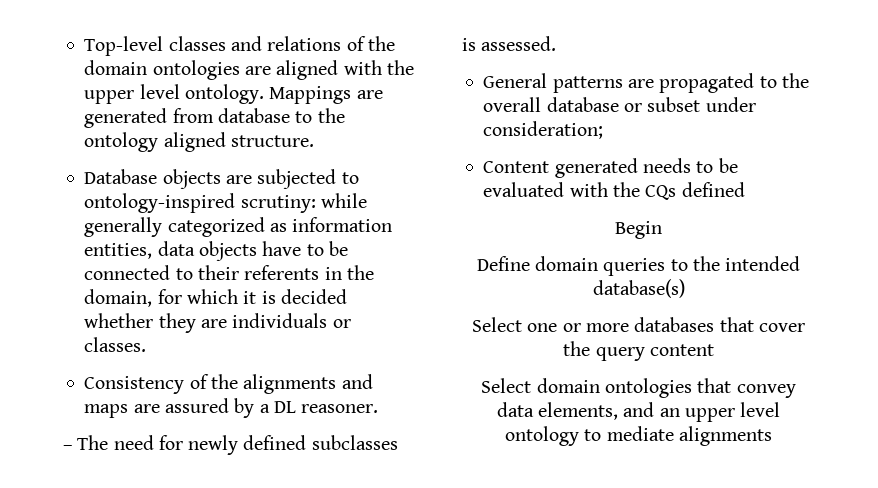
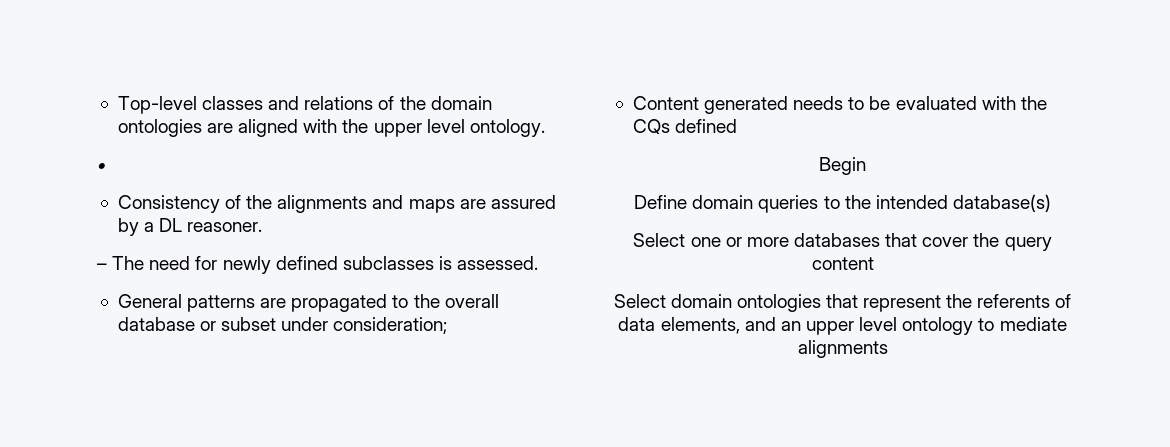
[269,86,383,104] [84,108,345,128] [84,132,314,152] [84,169,359,189] [84,193,367,213] [84,217,393,237] [84,241,348,261] [84,265,374,280] [84,289,347,307] [84,313,351,333] [84,337,147,352] Mappings are generated from database to the ontology aligned structure. // Database objects are subjected to ontology-inspired scrutiny: while generally categorized as information entities, data objects have to be connected to their referents in the domain, for which it is decided whether they are individuals or classes. -> [97,163,107,171] // •
[736,384,796,398] convey -> [863,294,1072,312] represent the referents of

